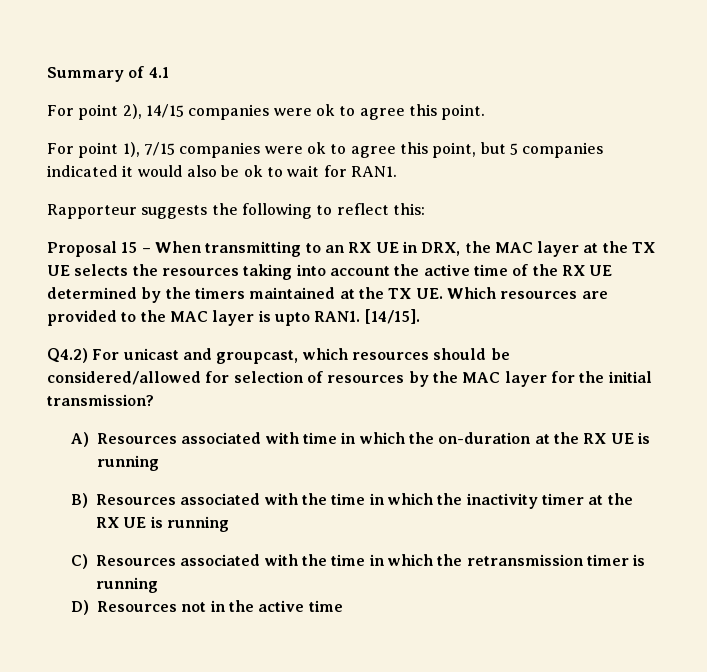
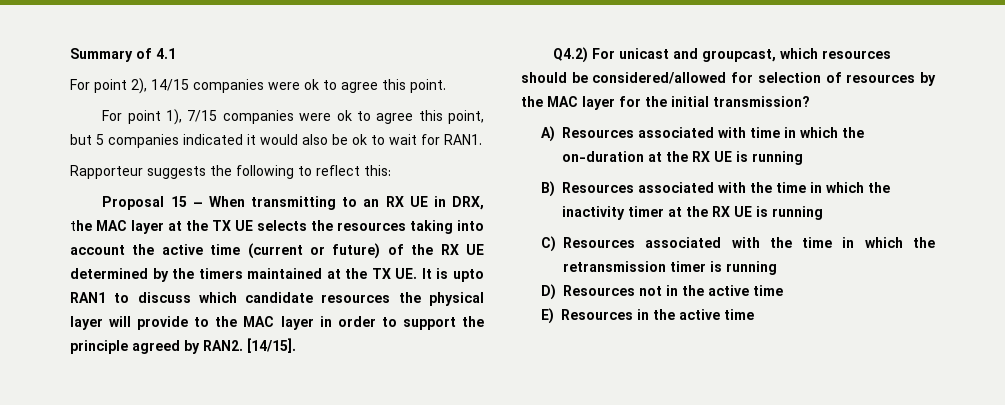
(508, 270) none -> [247,243,381,259] (current or future)
[446,287,608,299] [47,310,361,326] Which resources are provided to the MAC layer is upto RAN1. -> [421,268,485,282] [70,292,484,306] [70,316,484,330] [70,340,243,354] It is upto RAN1 to discuss which candidate resources the physical layer will provide to the MAC layer in order to support the principle agreed by RAN2.
(343, 606) none -> [540,308,754,324] // E) Resources in the active time

